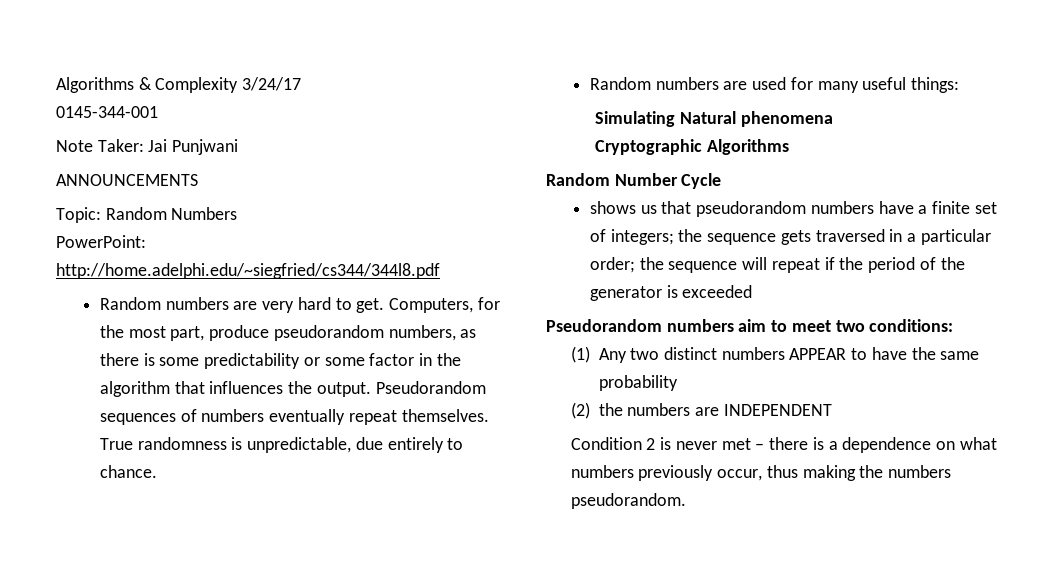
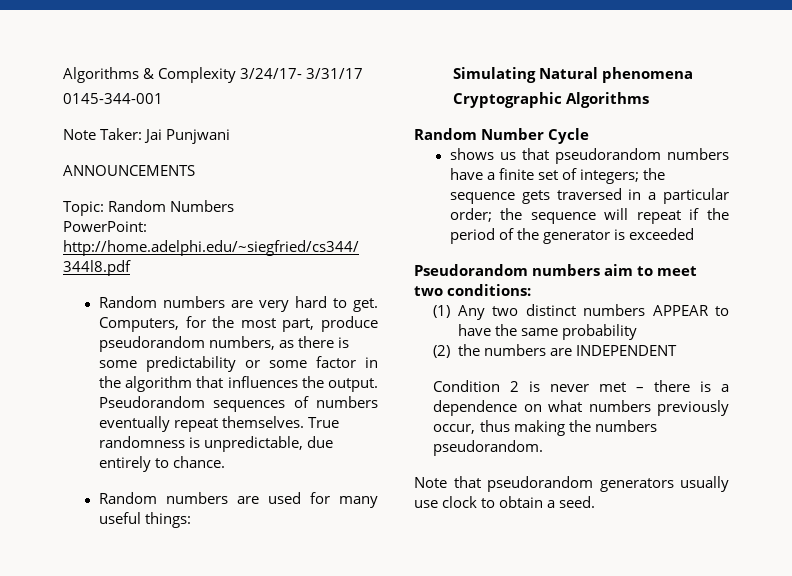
[242,77,302,91] 3/24/17 -> [240,68,364,79] 3/24/17- 3/31/17
(686, 501) none -> [414,476,729,492] [414,496,596,508] // Note that pseudorandom generators usually use clock to obtain a seed.

